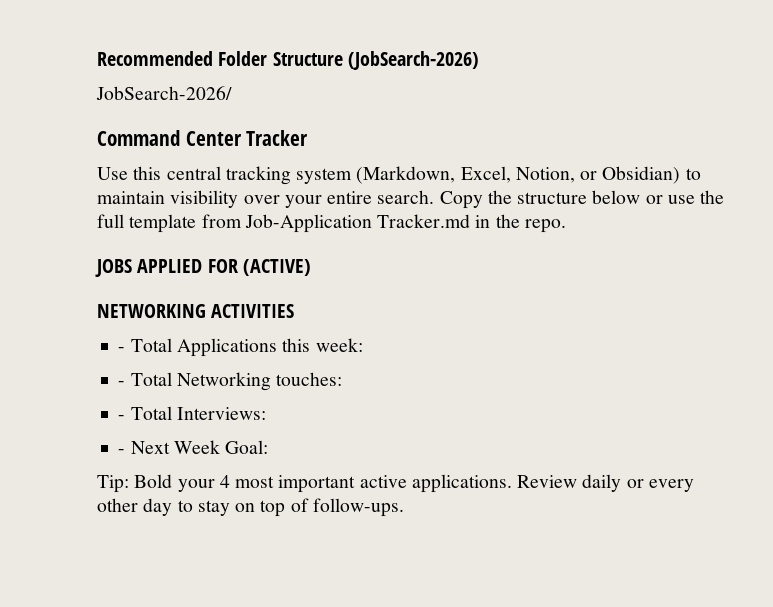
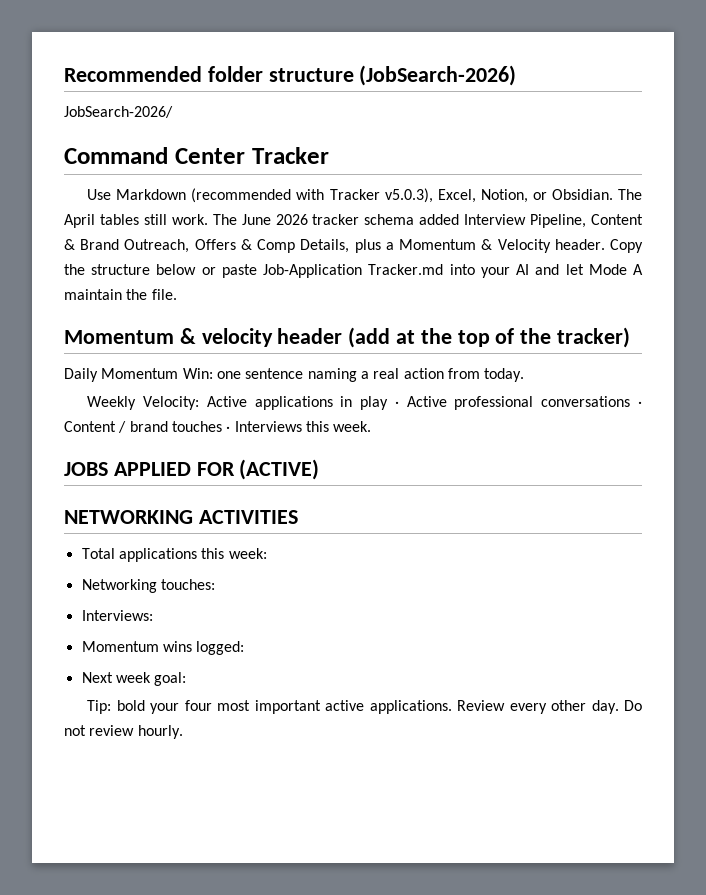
[218,51,343,66] Folder Structure -> [207,66,354,82] folder structure
[133,166,701,185] [97,190,435,208] this central tracking system (Markdown, Excel, Notion, or Obsidian) to maintain visibility over your entire search. -> [116,188,643,203] [64,214,643,228] [64,239,605,253] Markdown (recommended with Tracker v5.0.3), Excel, Notion, or Obsidian. The April tables still work. The June 2026 tracker schema added Interview Pipeline, Content & Brand Outreach, Offers & Comp Details, plus a Momentum & Velocity header.
[667,190,725,204] [97,214,566,233] use the full template from Job-Application Tracker.md in the repo. -> [221,264,643,278] [64,289,177,300] [64,327,631,348] [64,368,525,382] [87,396,643,410] [64,421,372,433] paste Job-Application Tracker.md into your AI and let Mode A maintain the file. // Momentum & velocity header (add at the top of the tracker) // Daily Momentum Win: one sentence naming a real action from today. // Weekly Velocity: Active applications in play · Active professional conversations · Content / brand touches · Interviews this week.
[118,338,277,357] - Total Applications -> [81,548,197,562] Total applications
[118,372,172,386] - Total -> (267, 553) none
[118,406,172,420] - Total -> (215, 584) none
[118,440,269,454] [97,474,230,493] - Next Week Goal: // Tip: Bold your 4 -> [81,641,245,655] [81,672,187,686] [87,700,212,714] Momentum wins logged: // Next week goal: // Tip: bold your four
[582,474,694,492] [97,498,404,517] daily or every other day to stay on top of follow-ups. -> [509,700,642,714] [64,725,183,739] every other day. Do not review hourly.

